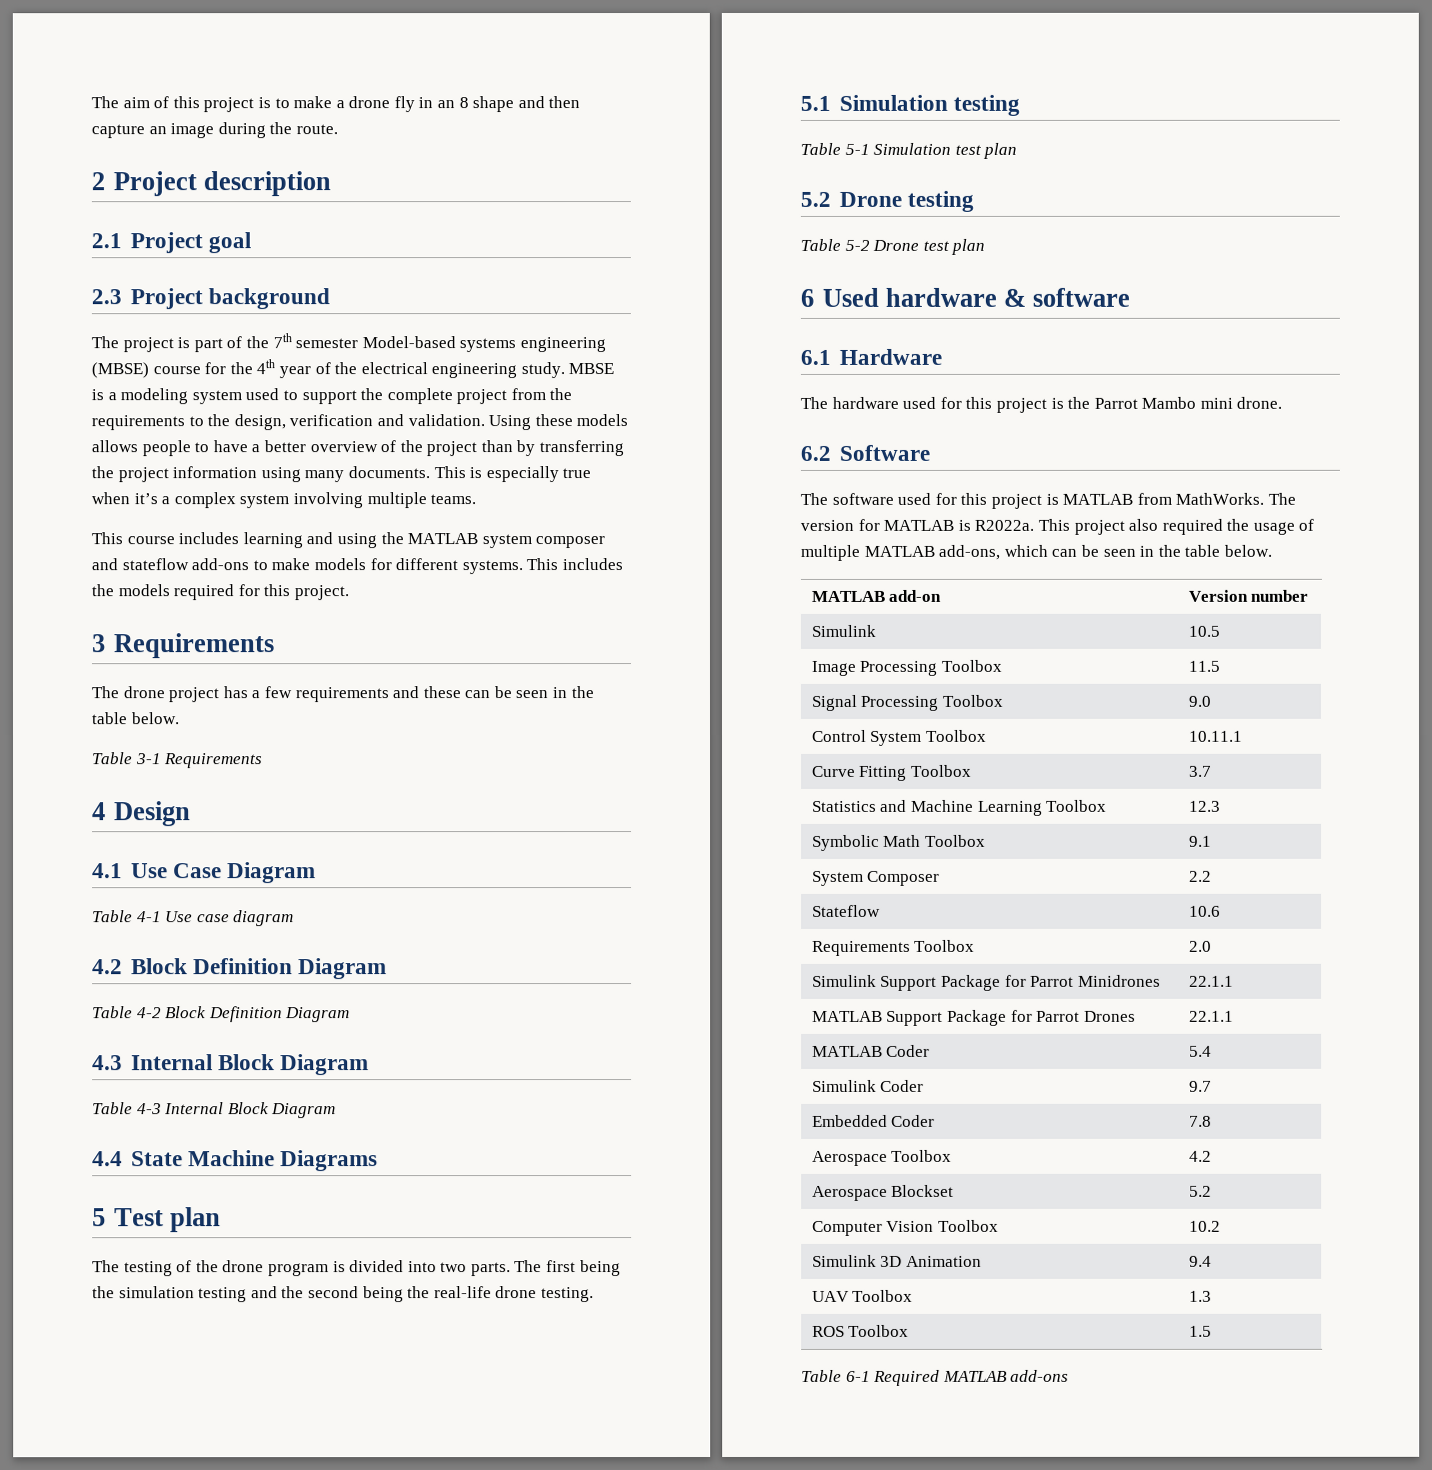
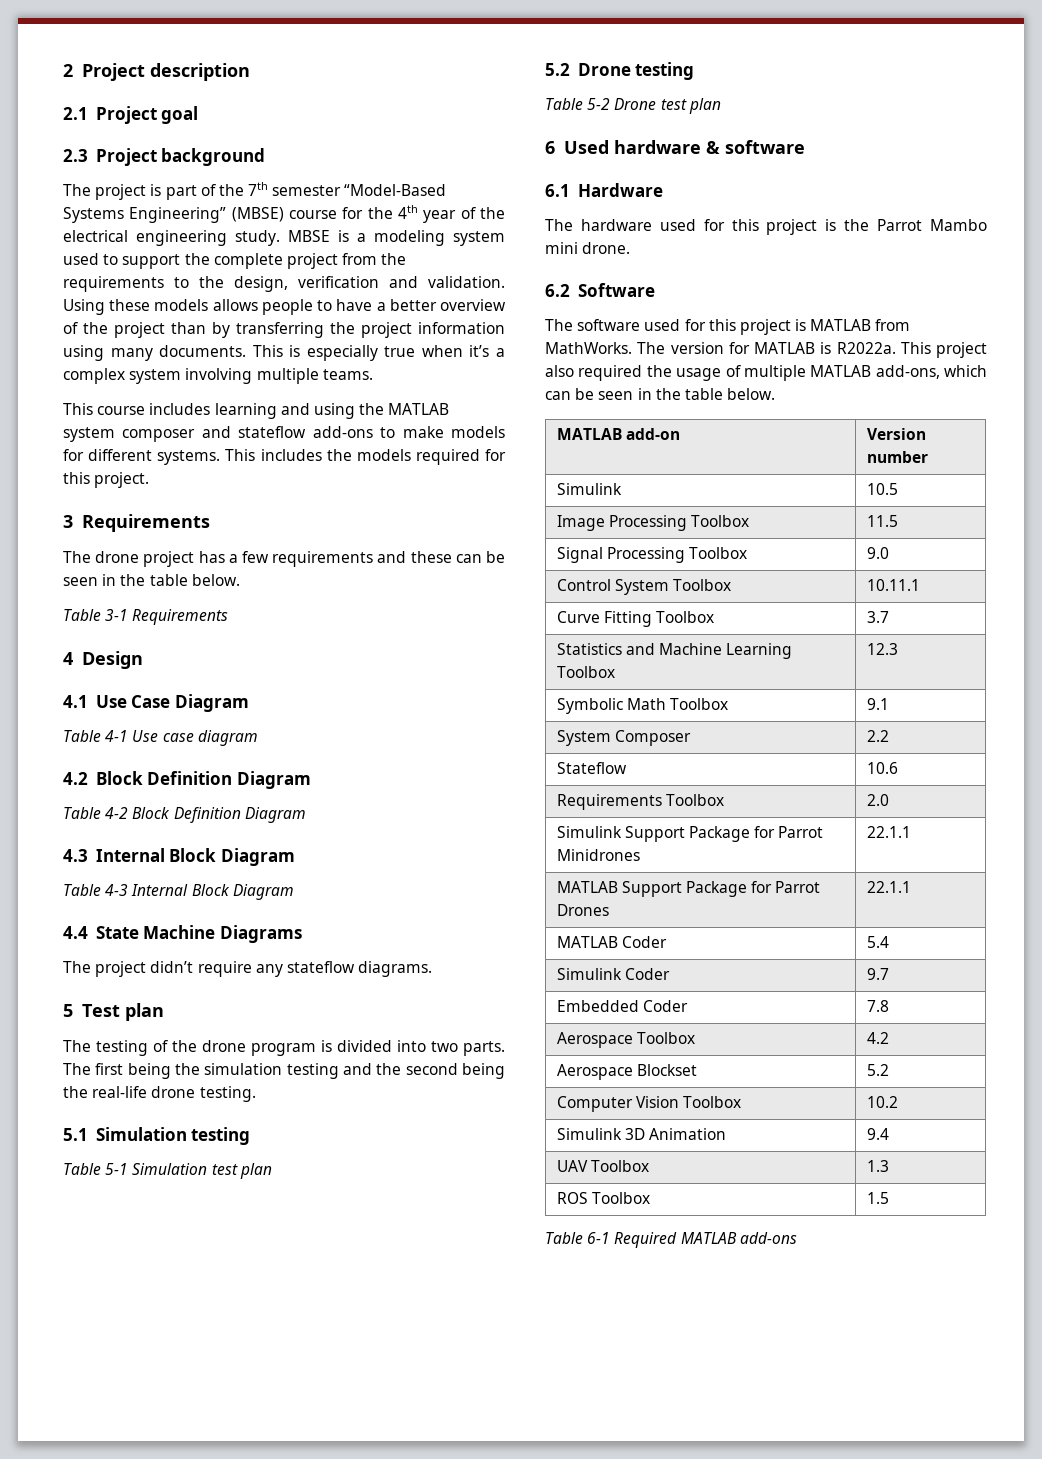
[91,96,581,113] [91,122,338,139] The aim of this project is to make a drone fly in an 8 shape and then capture an image during the route. // -> (63, 70) none
[361,336,606,353] Model-based systems engineering -> [344,184,447,196] [63,207,227,223] “Model-Based Systems Engineering”
(378, 1161) none -> [63,961,433,977] // The project didn’t require any stateflow diagrams.

